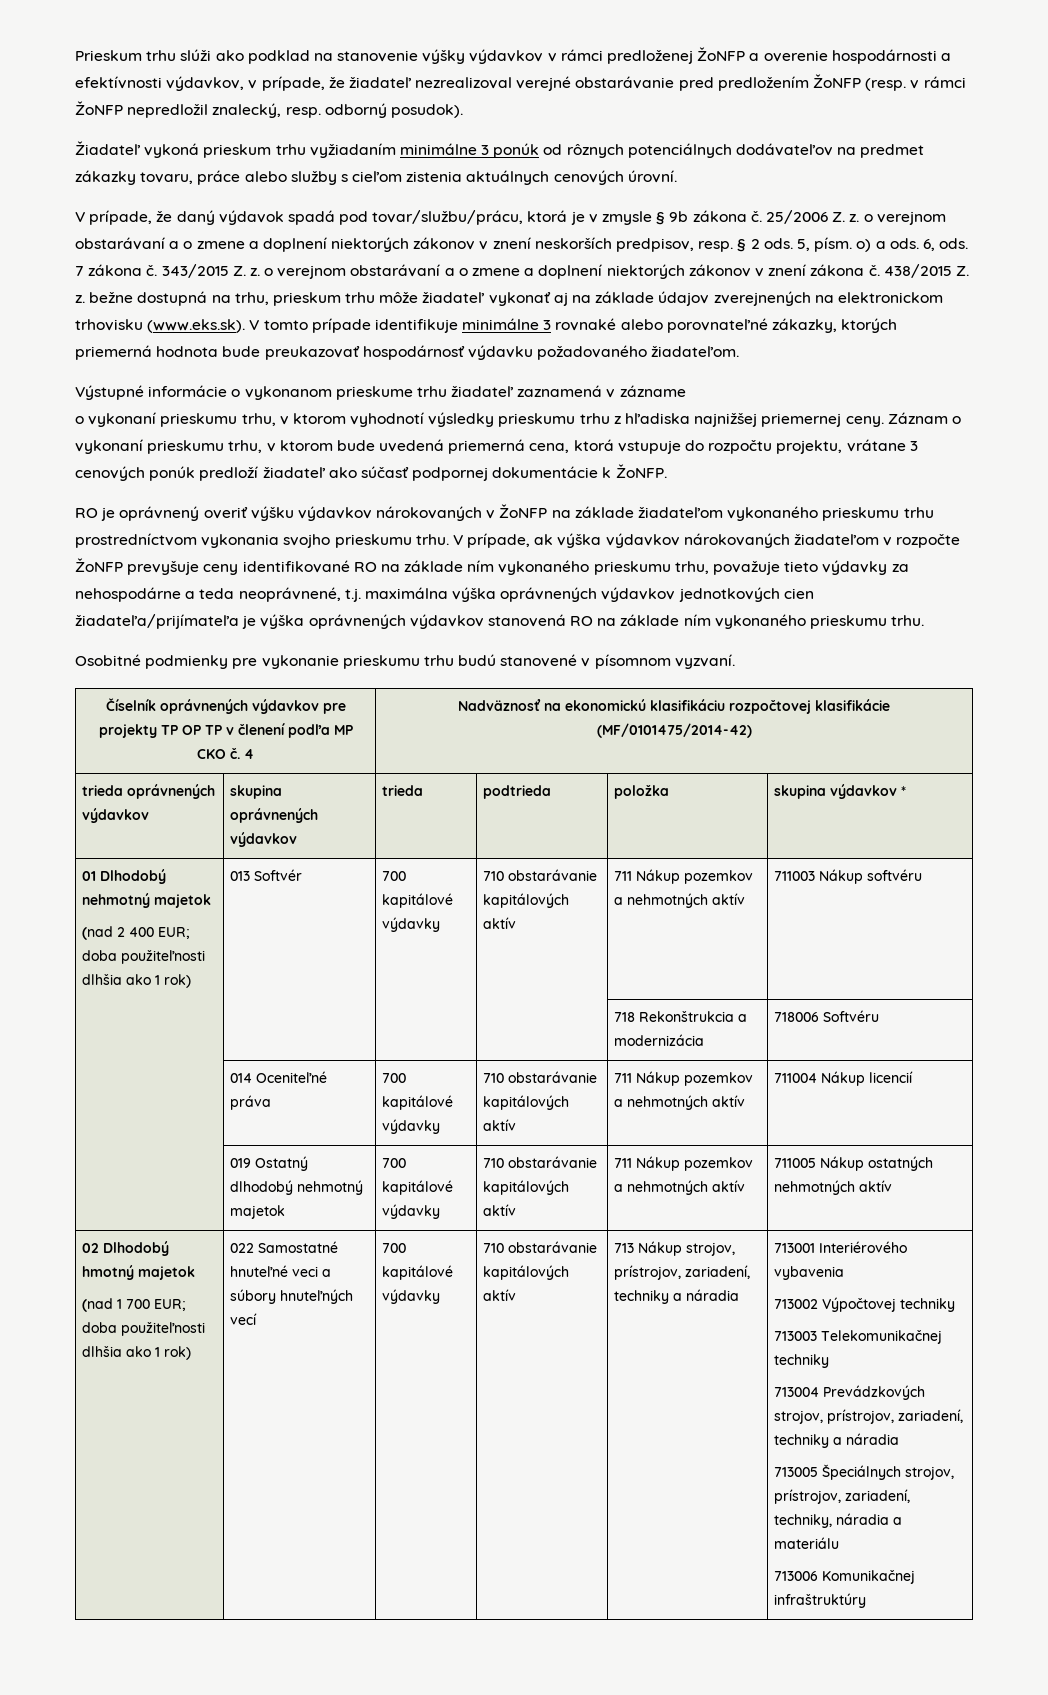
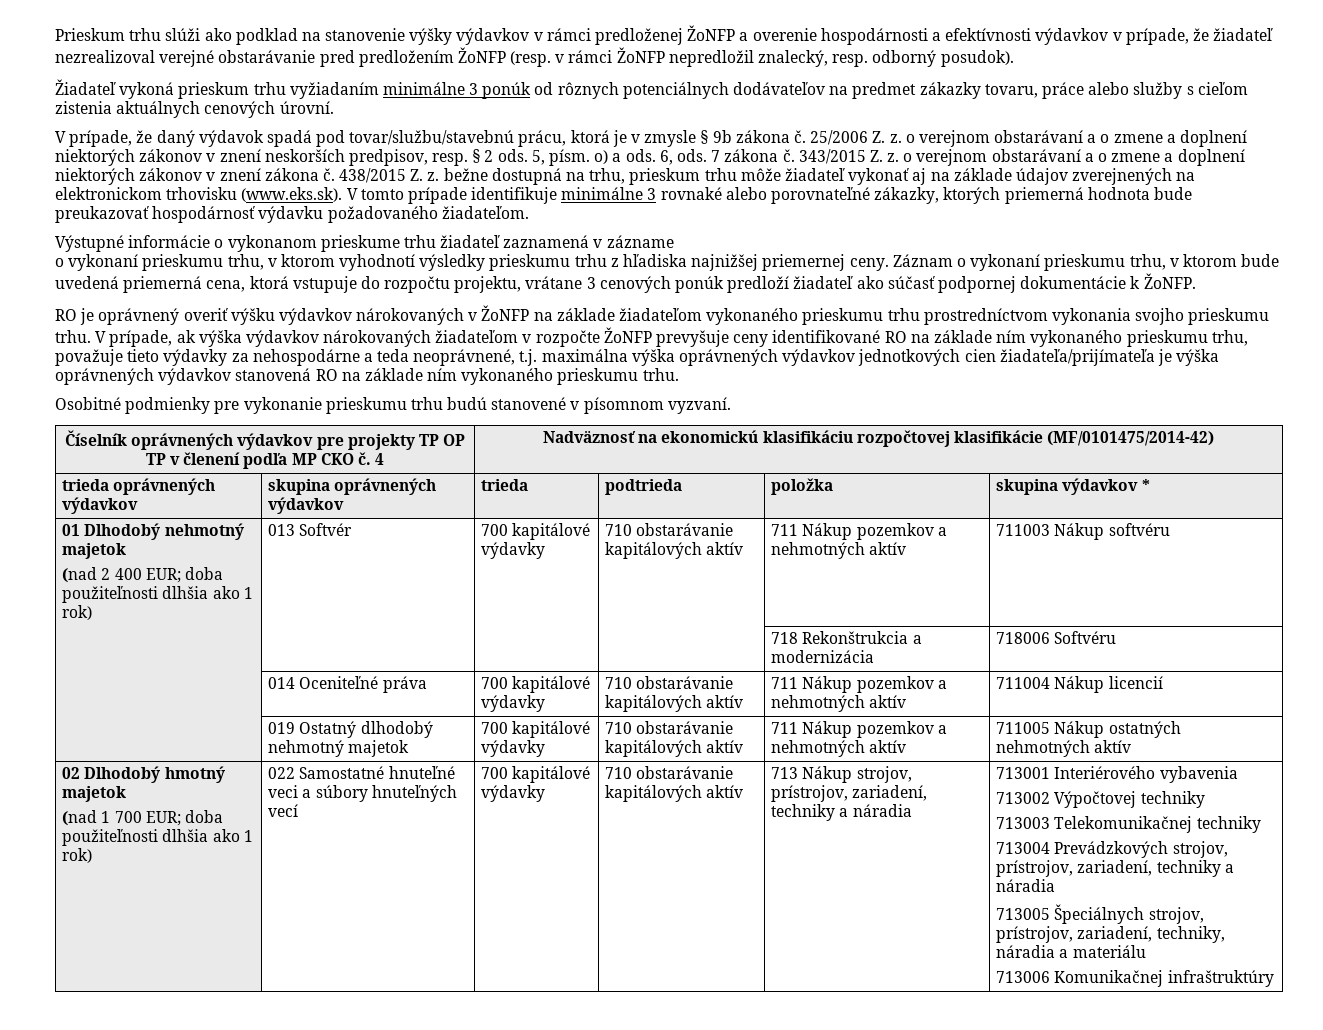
[166,76,245,91] výdavkov, -> [1035,28,1109,45] výdavkov
[372,210,524,225] tovar/službu/prácu, -> [349,130,567,147] tovar/službu/stavebnú prácu,

